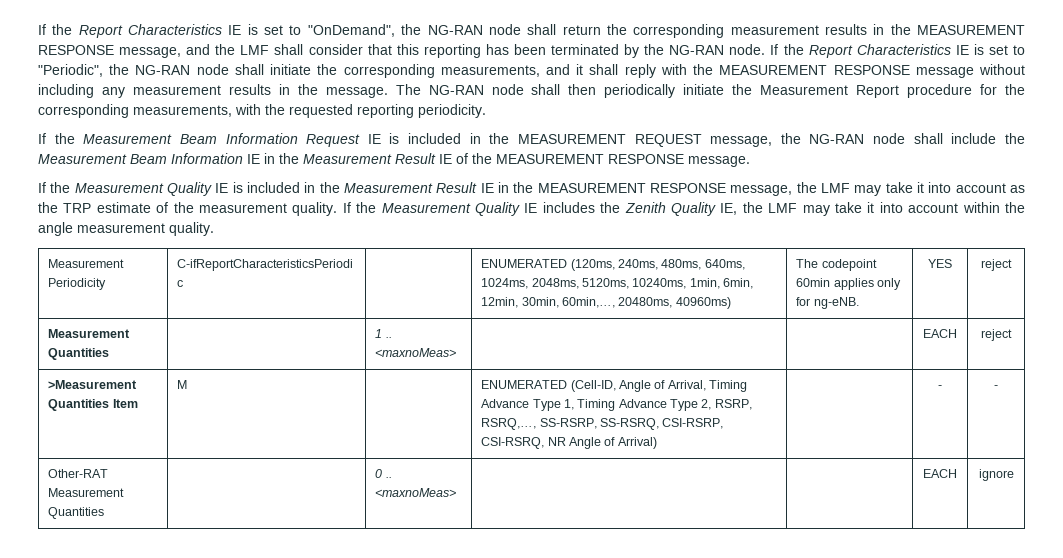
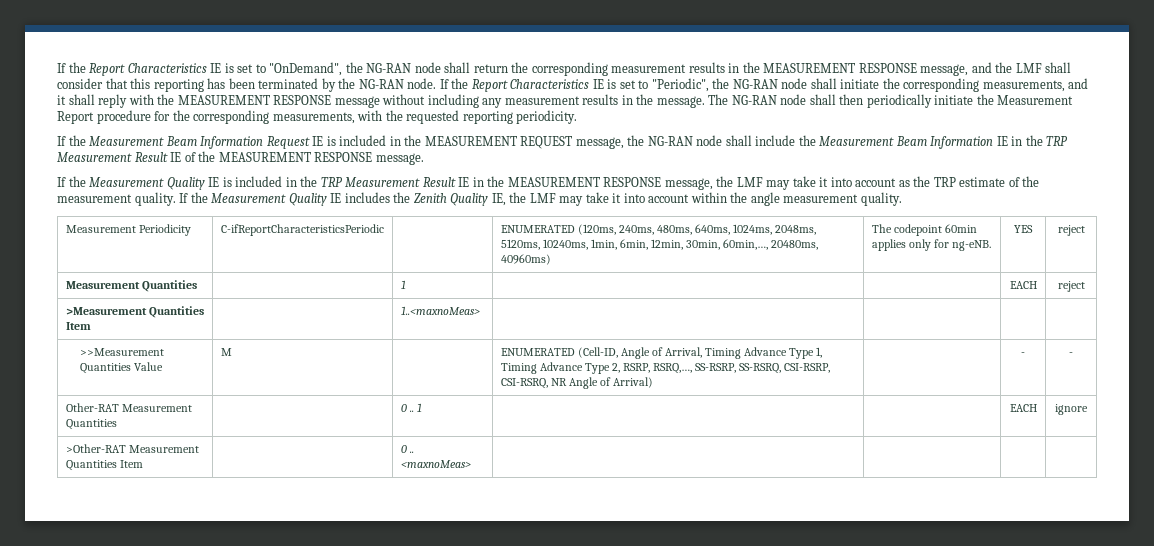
(299, 158) none -> [1046,136,1069,146] TRP
(340, 187) none -> [320,177,343,187] TRP
[385,337,392,338] [375,348,457,357] .. <maxnoMeas> -> (406, 284) none
(138, 403) none -> [400,306,480,315] [80,348,165,356] [80,362,164,374] | 1..<maxnoMeas> | | | | // >>Measurement Quantities Value |
[375,488,457,497] <maxnoMeas> -> [416,403,422,412] 1
(1014, 475) none -> [65,444,199,453] [65,460,143,471] [400,445,414,453] [400,460,471,468] // >Other-RAT Measurement Quantities Item | | 0 .. <maxnoMeas> | | | |

